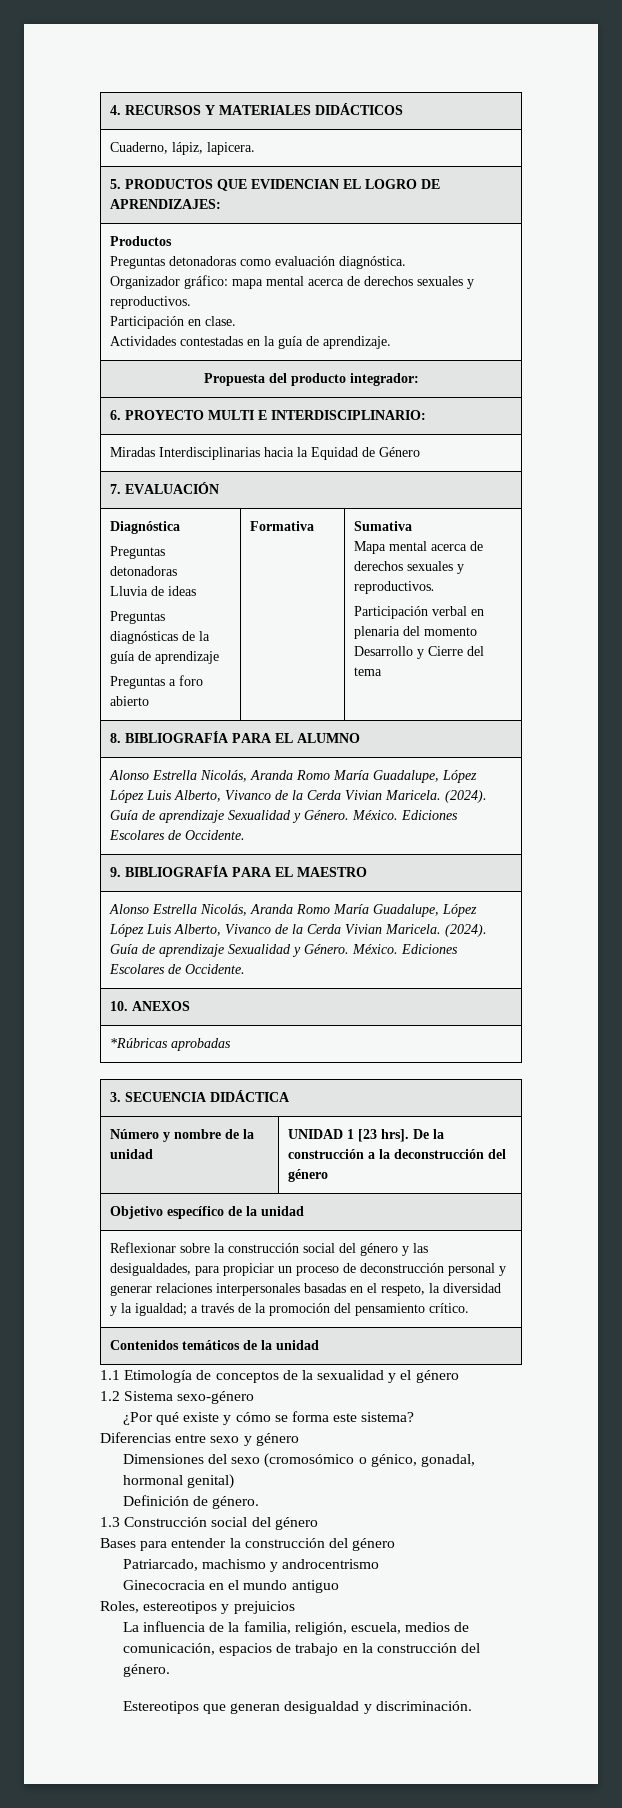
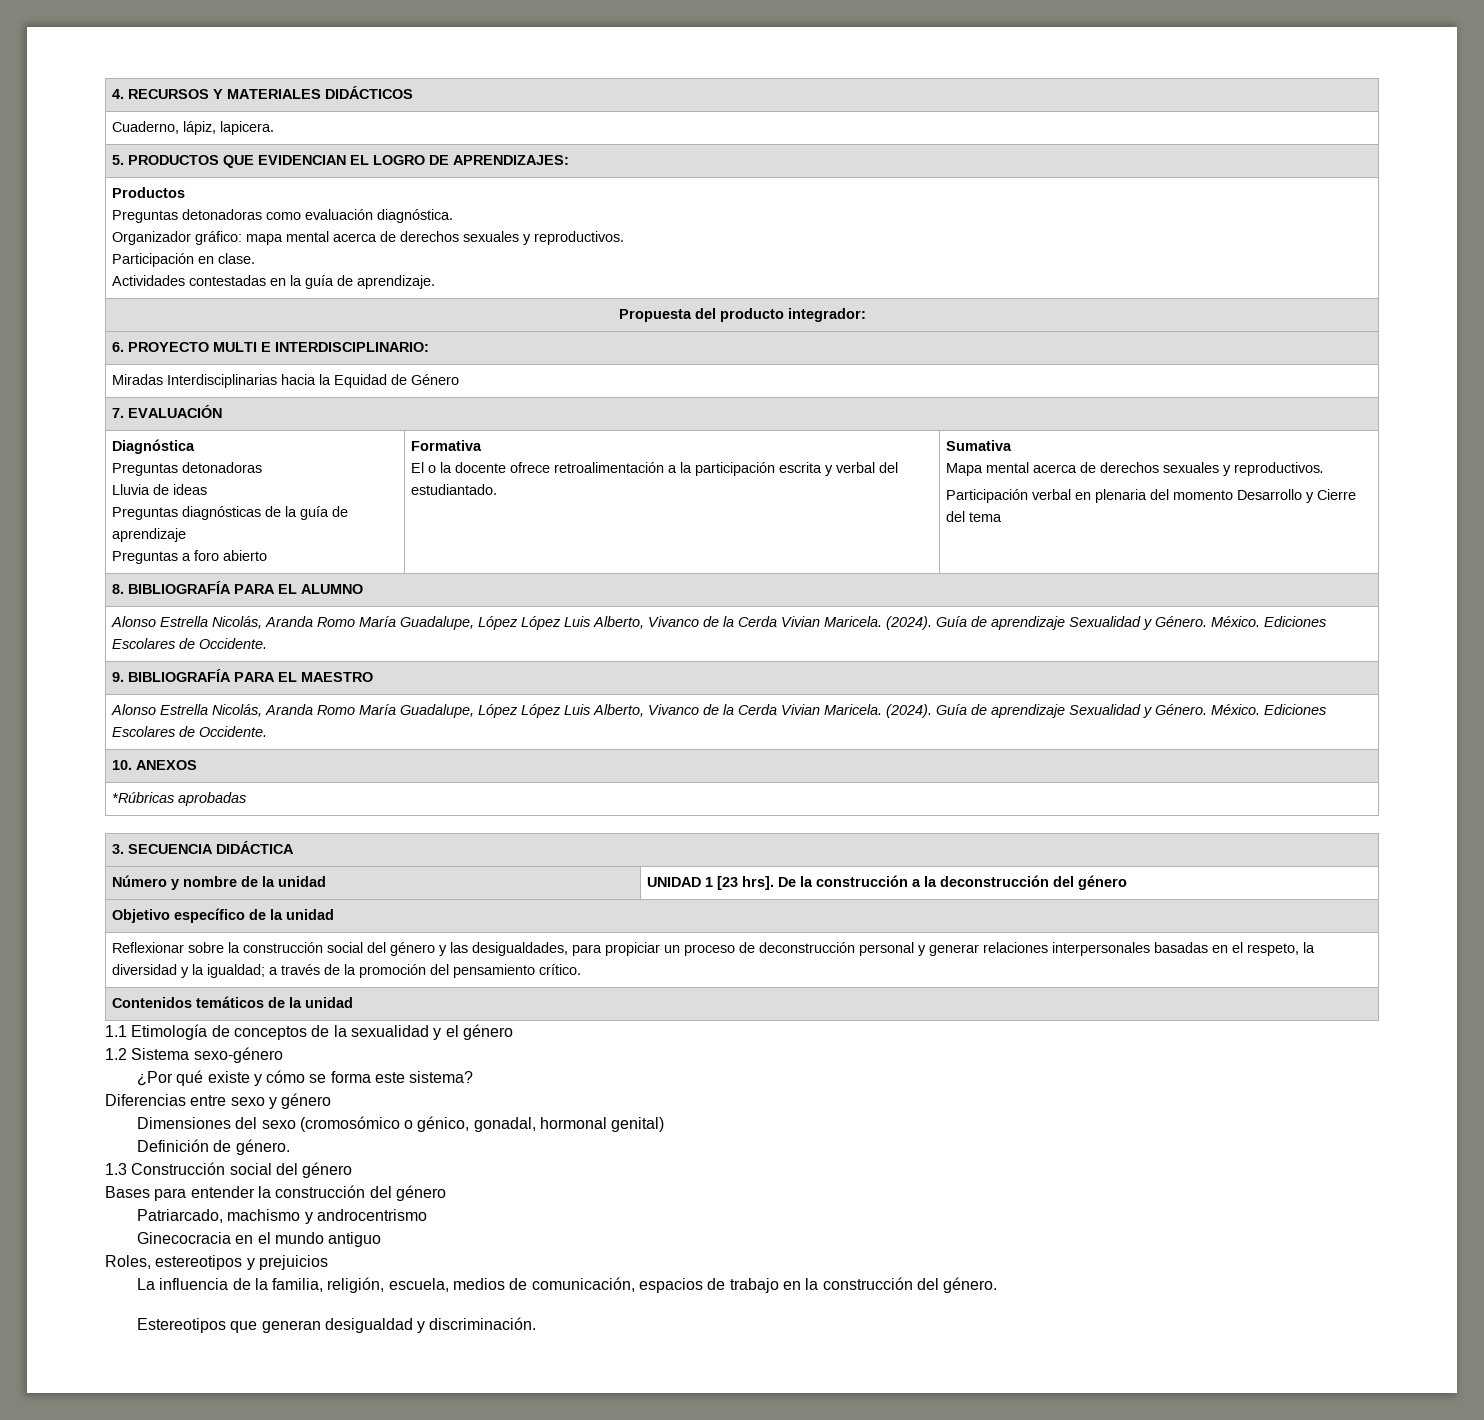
(315, 526) none -> [410,462,898,476] [410,484,497,495] // El o la docente ofrece retroalimentación a la participación escrita y verbal del estudiantado.

